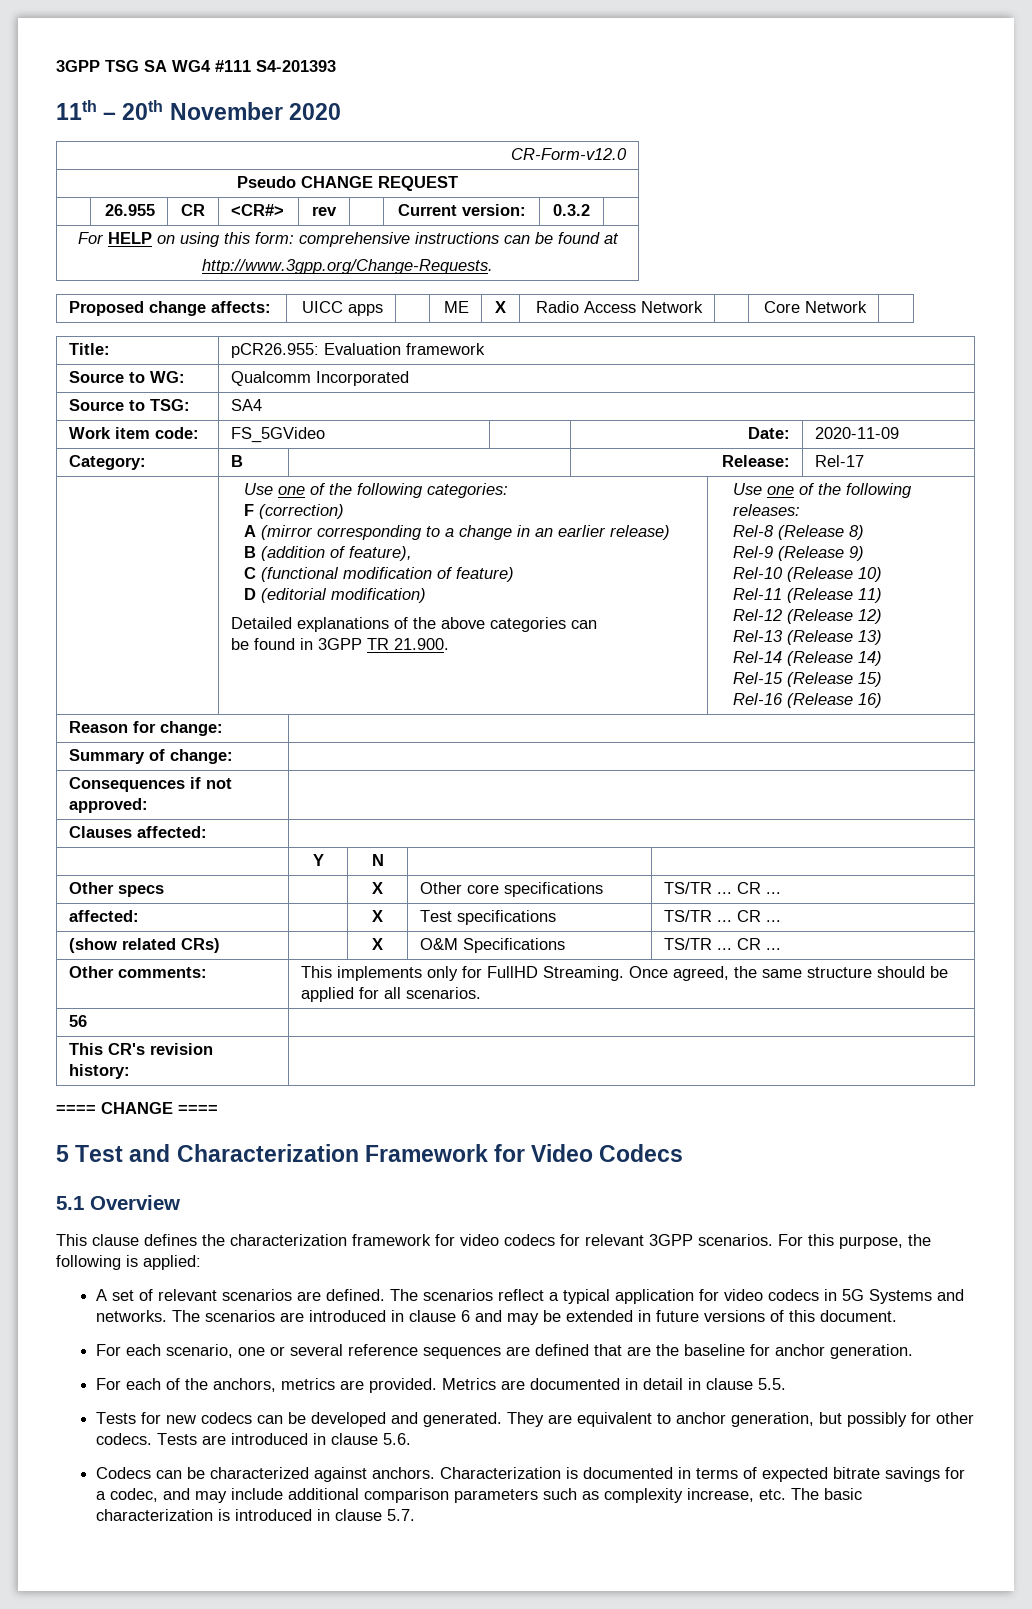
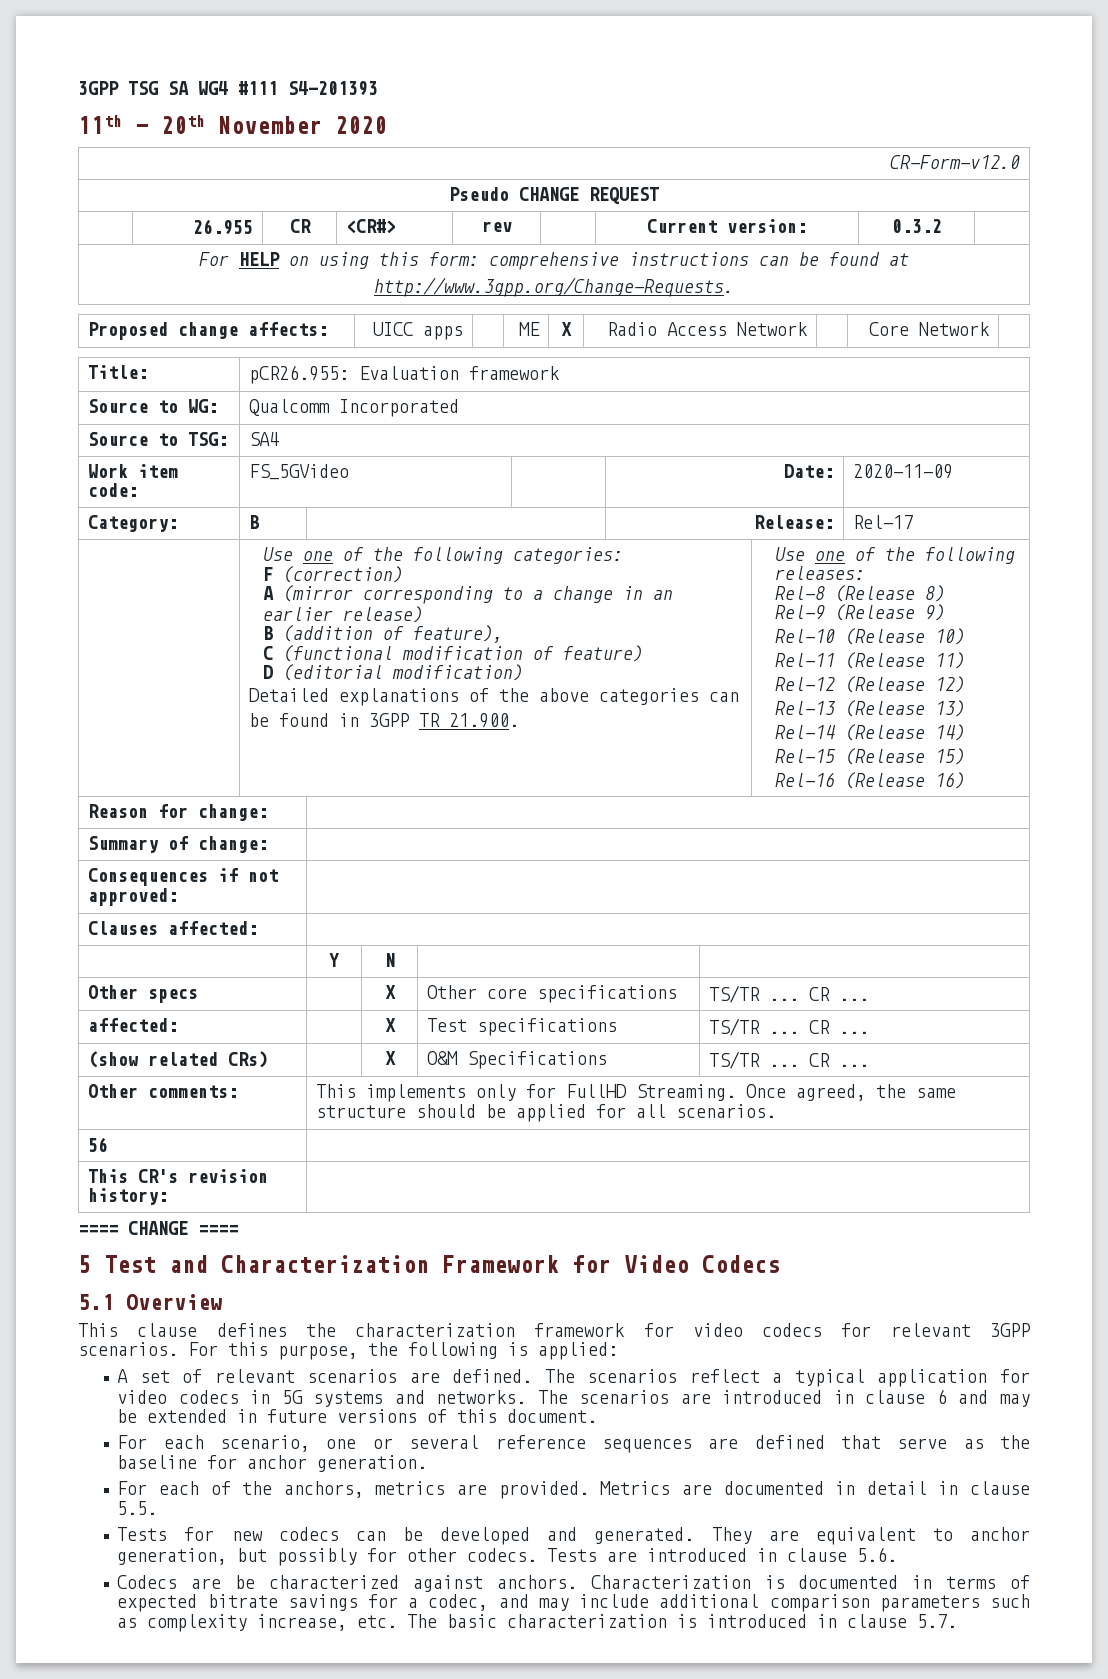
[868,1289,932,1304] Systems -> [313,1391,384,1407] systems
[626,1346,651,1356] are -> [897,1438,984,1449] serve as
[155,1470,182,1479] can -> [191,1578,222,1589] are

